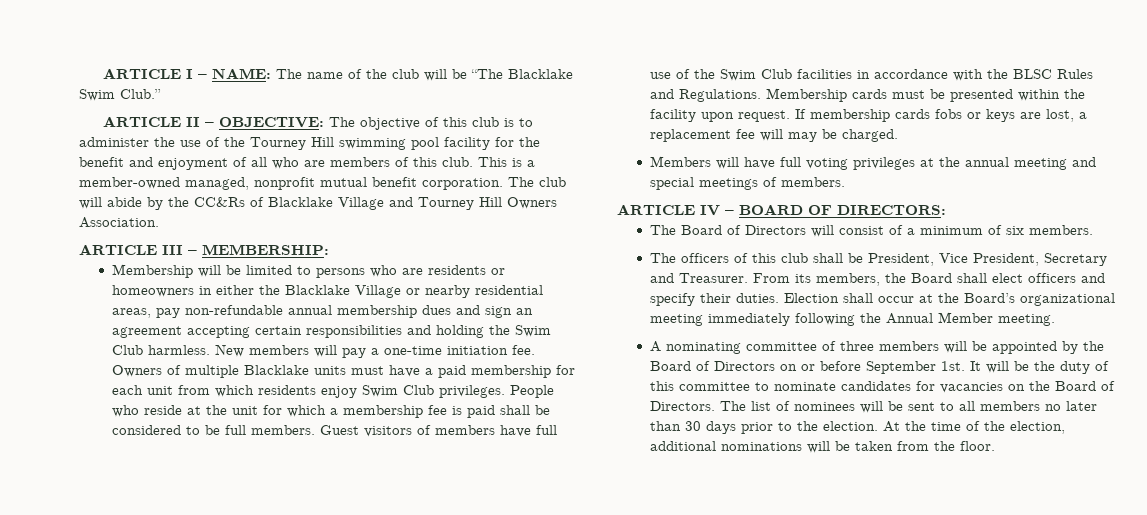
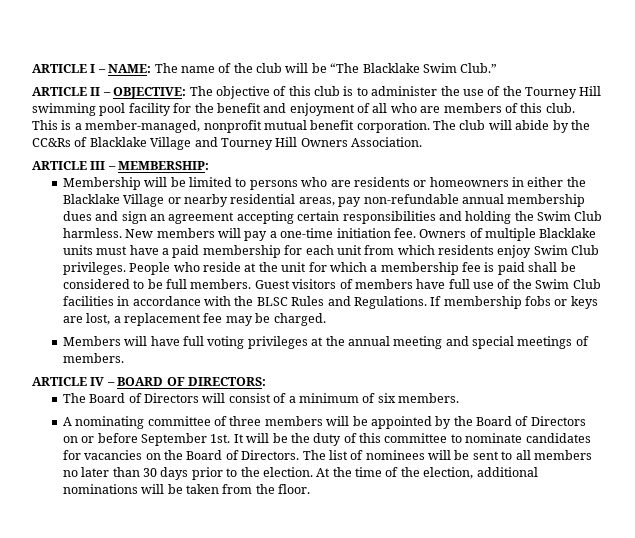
[79,177,249,190] member-owned managed, -> [85,120,201,133] member-managed,
[766,88,1086,102] [650,109,791,122] Membership cards must be presented within the facility upon request. -> (427, 302) none
[895,109,931,119] cards -> (522, 302) none
[760,129,784,141] will -> (223, 318) none
[650,253,1108,266] [650,273,1106,286] [650,293,1116,306] [650,312,1056,326] // The officers of this club shall be President, Vice President, Secretary and Treasurer. From its members, the Board shall elect officers and specify their duties. Election shall occur at the Board’s organizational meeting immediately following the Annual Member meeting. -> (460, 398) none

